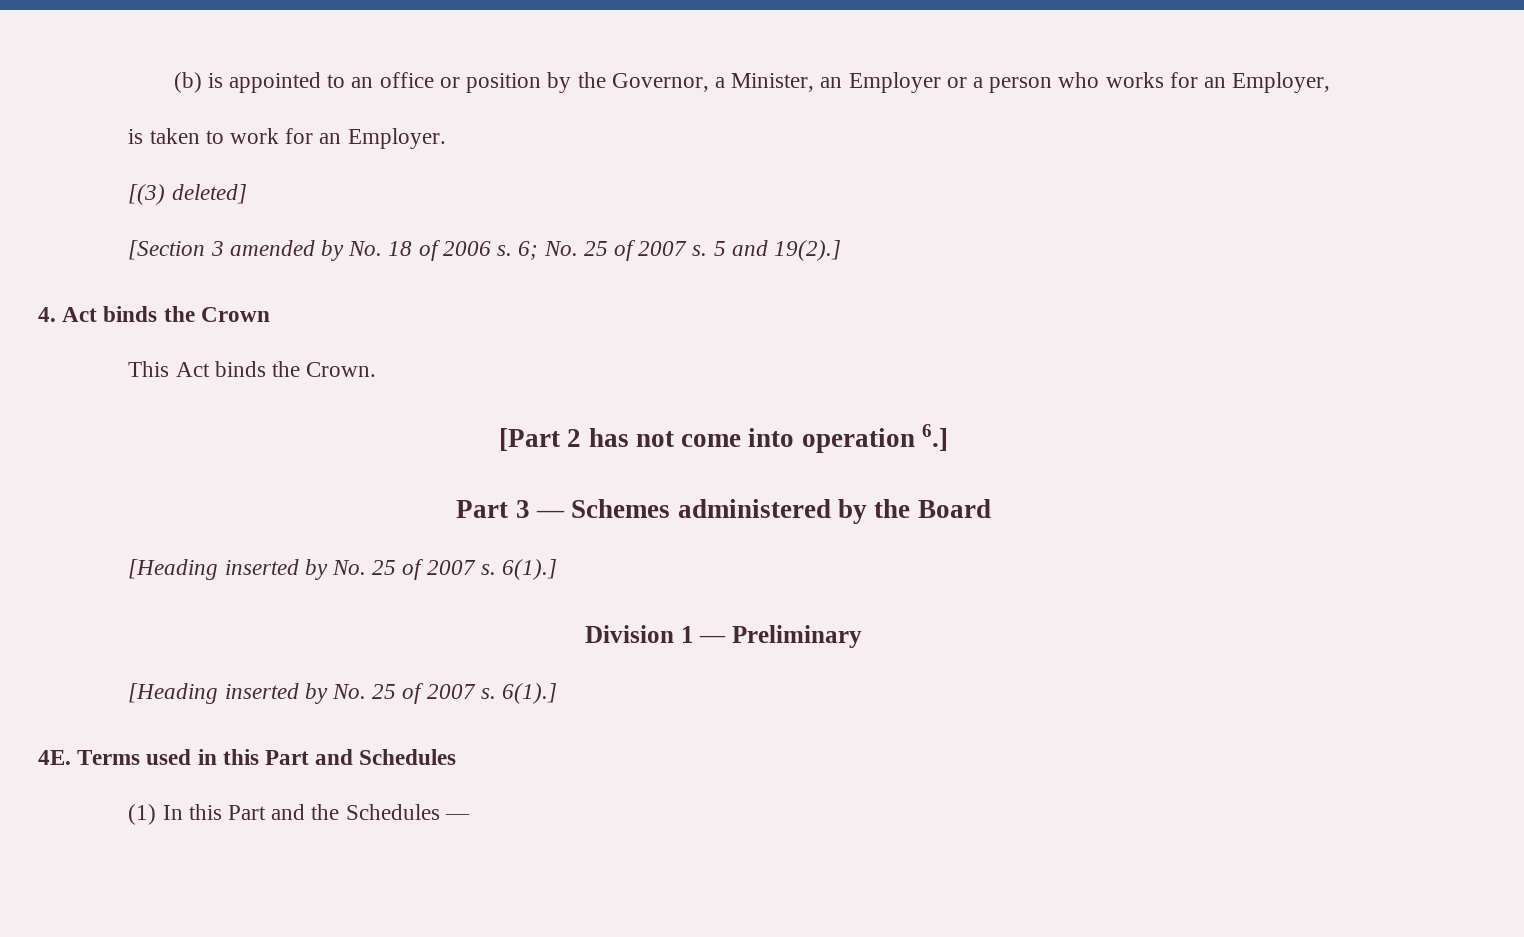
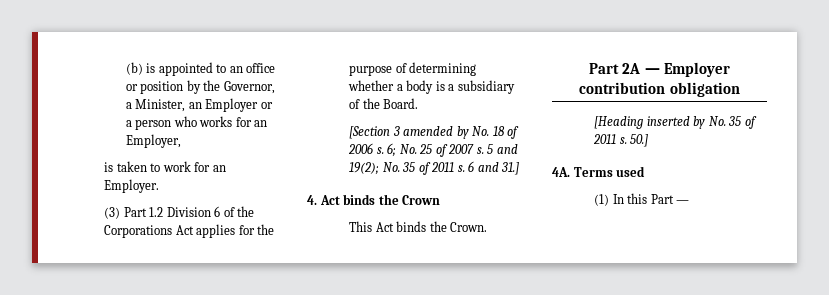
[128,184,247,205] [(3) deleted] -> [104,206,255,219] [104,224,275,238] [349,62,477,76] [348,80,515,94] [349,98,419,109] (3) Part 1.2 Division 6 of the Corporations Act applies for the purpose of determining whether a body is a subsidiary of the Board.
[773,240,841,261] 19(2).] -> [349,161,520,175] 19(2); No. 35 of 2011 s. 6 and 31.]
[498,424,949,453] [456,499,991,524] [128,559,558,580] [584,625,863,648] [128,683,558,704] [38,749,457,765] [Part 2 has not come into operation 6.] // Part 3 — Schemes administered by the Board // [Heading inserted by No. 25 of 2007 s. 6(1).] // Division 1 — Preliminary // [Heading inserted by No. 25 of 2007 s. 6(1).] // 4E. Terms used in this Part and Schedules -> [589,62,730,77] [579,82,740,97] [594,116,757,129] [593,134,649,147] [552,166,646,177] Part 2A — Employer contribution obligation // [Heading inserted by No. 35 of 2011 s. 50.] // 4A. Terms used
[271,804,440,820] and the Schedules -> (674, 199) none

